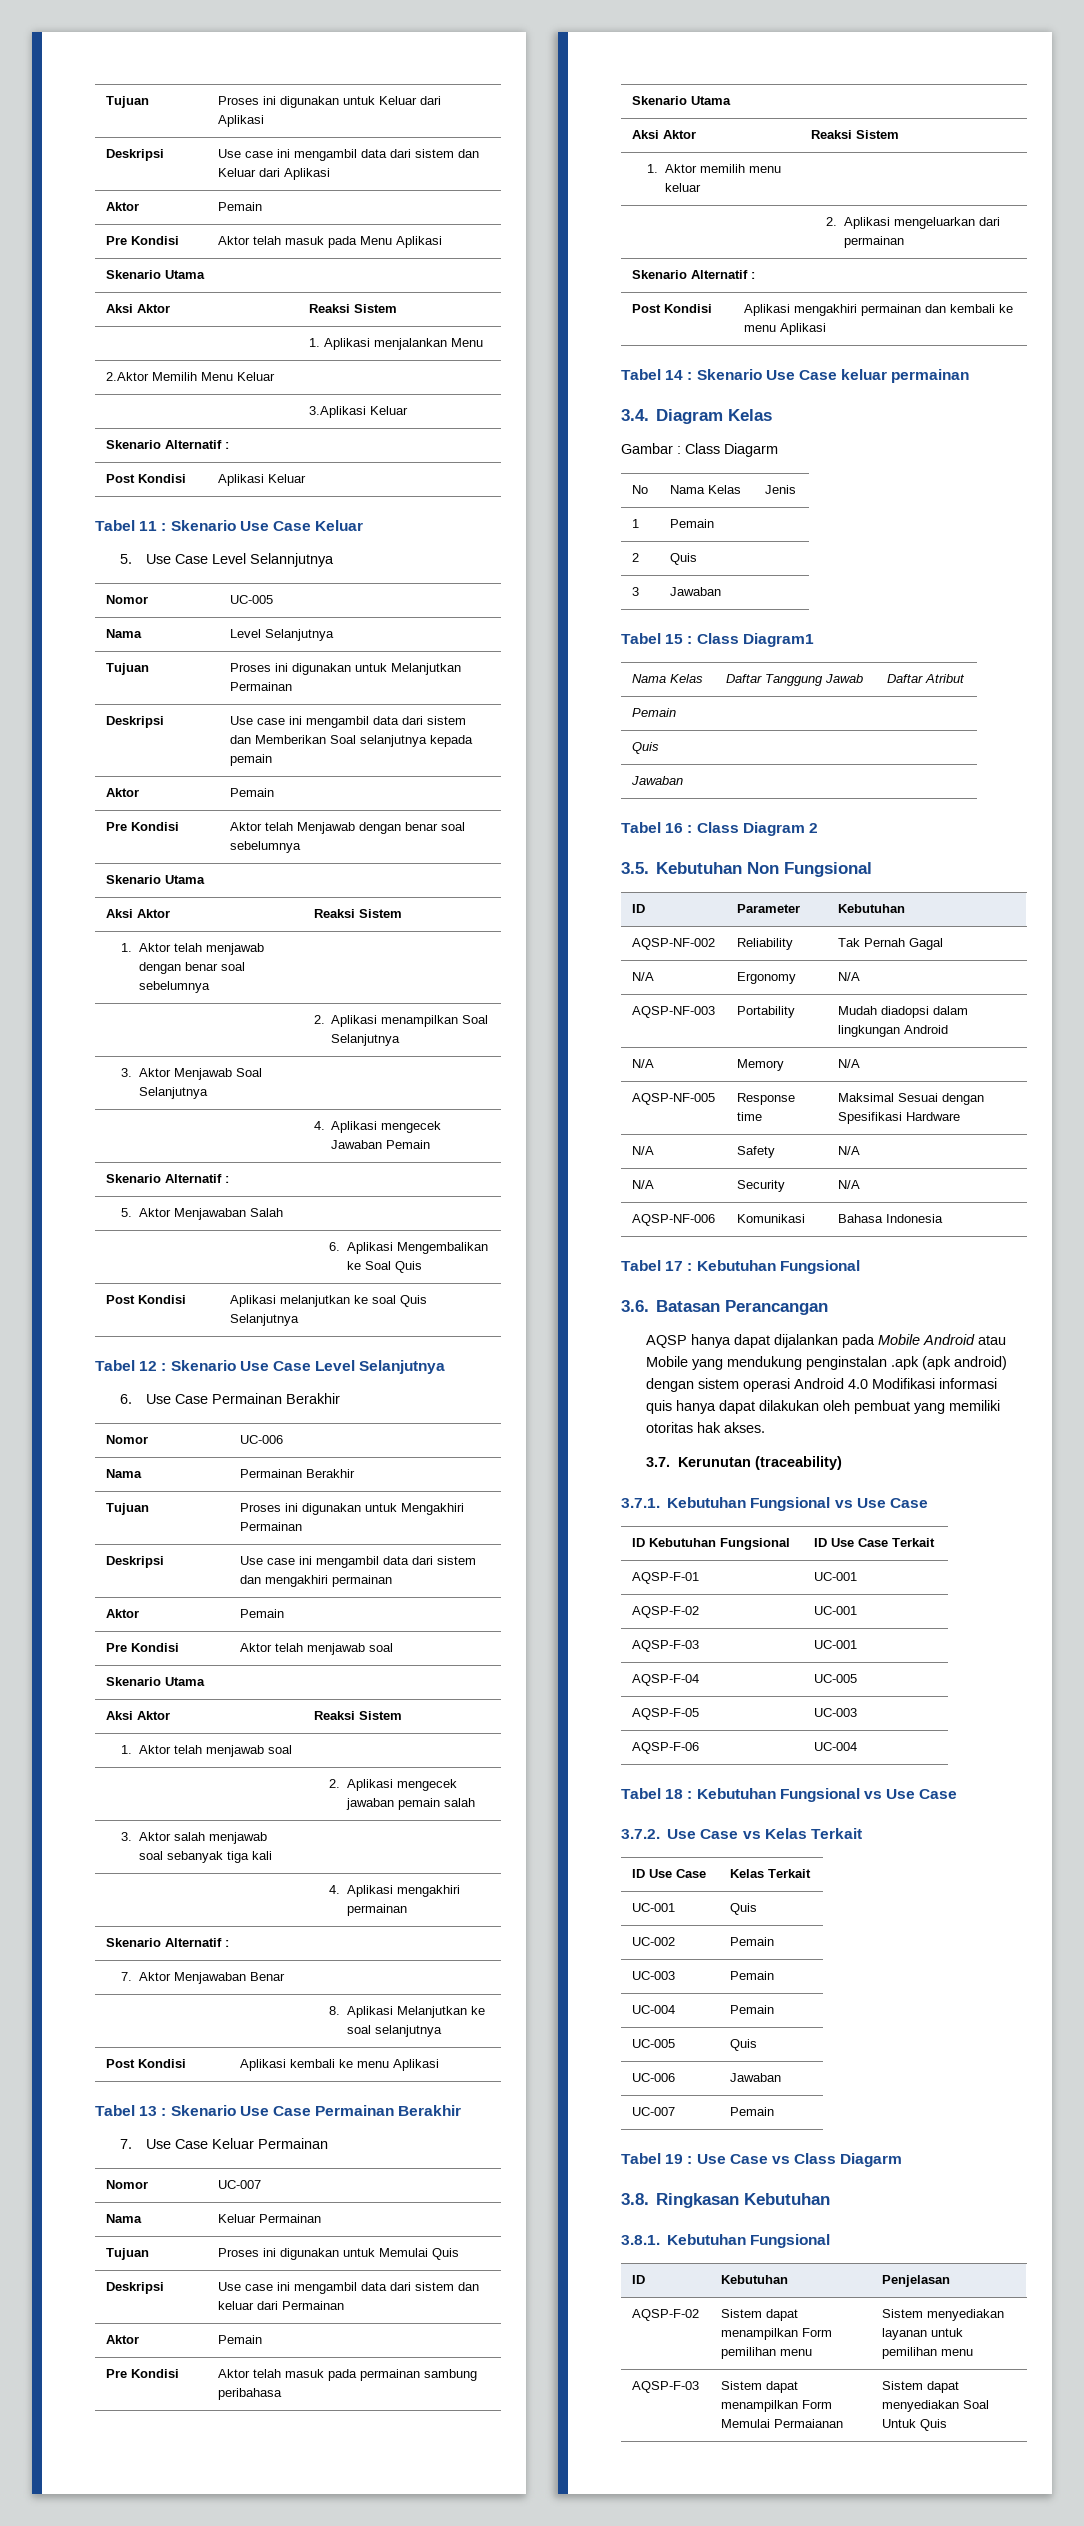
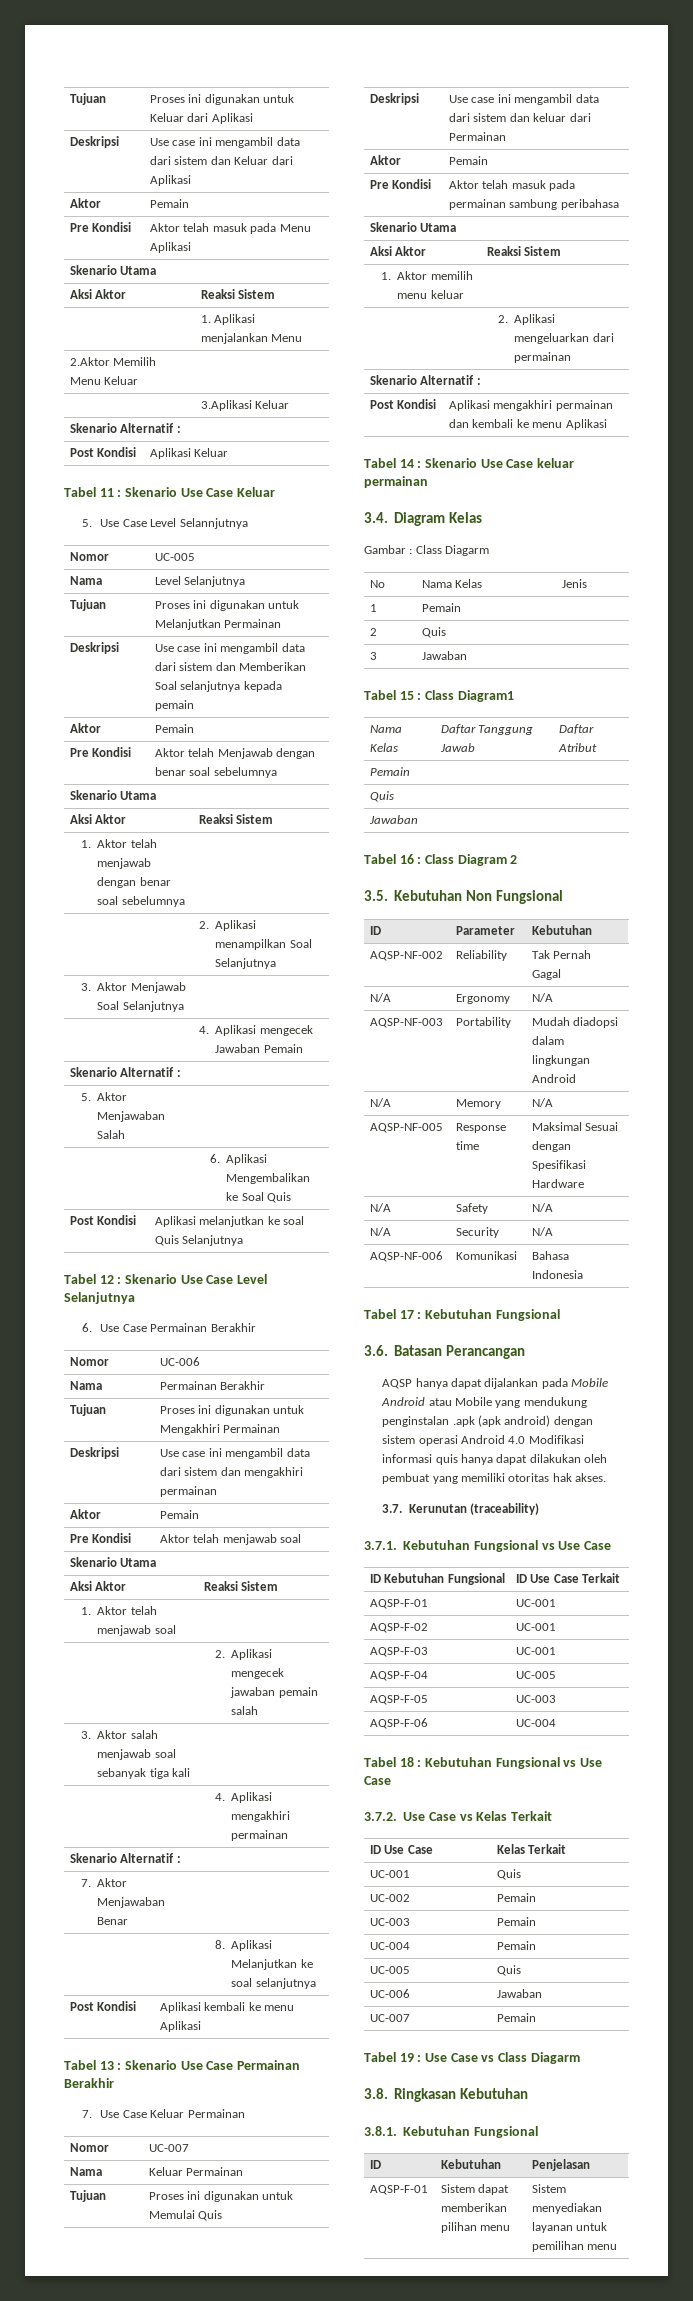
[631,2309,699,2321] [720,2309,798,2321] [720,2328,832,2340] [720,2347,776,2359] AQSP-F-02 | Sistem dapat menampilkan Form pemilihan -> [370,2185,429,2195] [441,2184,510,2195] [441,2203,508,2212] [441,2222,478,2233] AQSP-F-01 | Sistem dapat memberikan pilihan
[631,2381,699,2393] [720,2381,798,2393] [720,2400,832,2412] [720,2419,843,2428] [881,2381,959,2393] [881,2400,989,2412] [881,2419,947,2431] // AQSP-F-03 | Sistem dapat menampilkan Form Memulai Permaianan | Sistem dapat menyediakan Soal Untuk Quis -> (618, 2247) none

